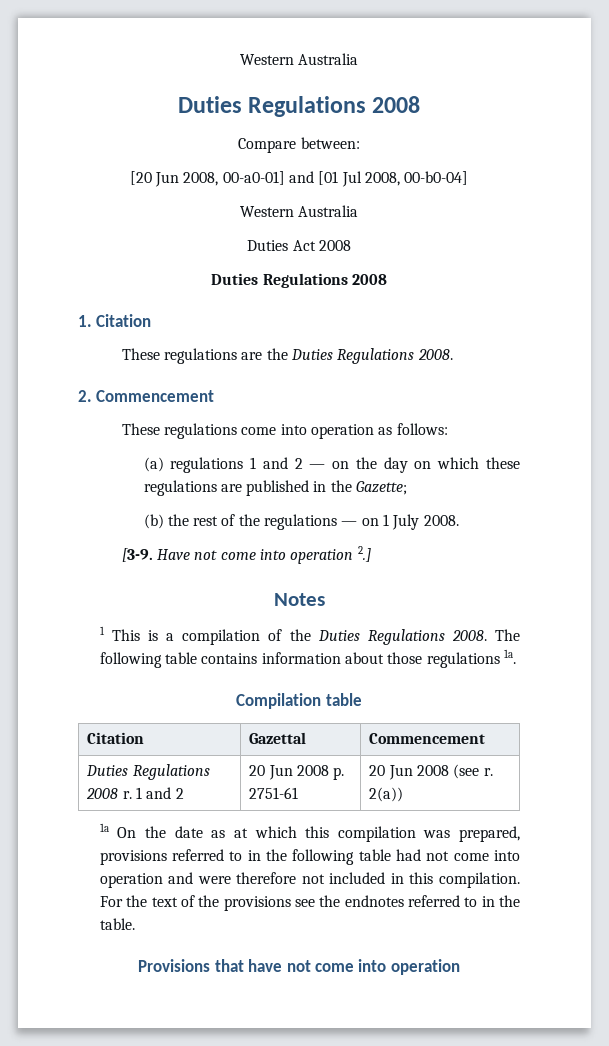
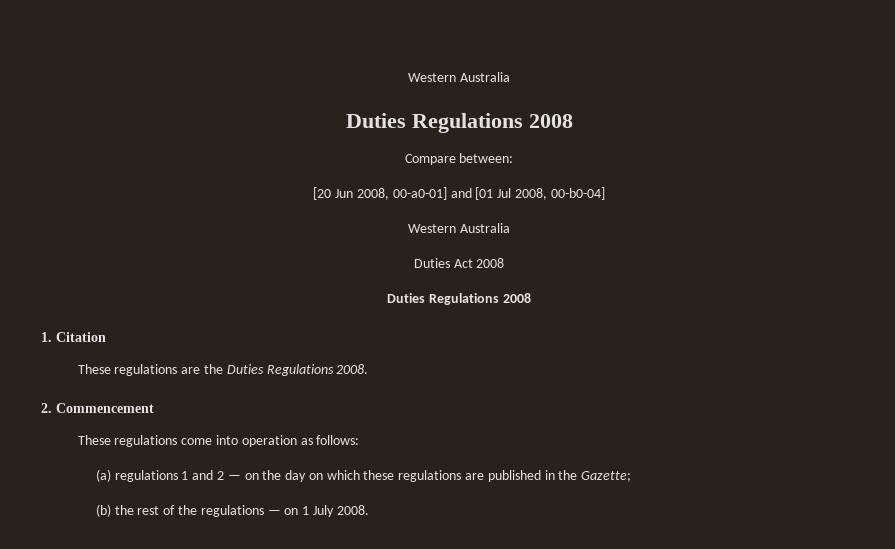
[121,546,371,564] [273,593,325,606] [99,626,520,645] [99,649,517,668] [236,693,362,709] [87,732,145,744] [249,732,307,744] [369,733,486,744] [86,764,210,780] [86,787,184,799] [249,765,345,780] [249,787,299,799] [369,764,493,780] [369,787,404,802] [99,823,520,842] [99,849,520,865] [99,872,520,888] [99,895,520,911] [99,918,135,930] [138,959,460,975] // [3-9. Have not come into operation 2.] // Notes // 1 This is a compilation of the Duties Regulations 2008. The following table contains information about those regulations 1a. // Compilation table // Citation | Gazettal | Commencement // Duties Regulations 2008 r. 1 and 2 | 20 Jun 2008 p. 2751-61 | 20 Jun 2008 (see r. 2(a)) // 1a On the date as at which this compilation was prepared, provisions referred to in the following table had not come into operation and were therefore not included in this compilation. For the text of the provisions see the endnotes referred to in the table. // Provisions that have not come into operation -> (369, 510) none

